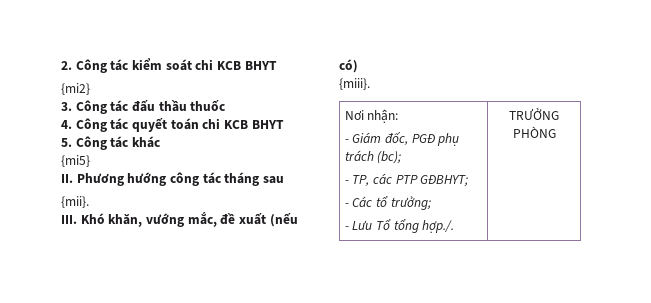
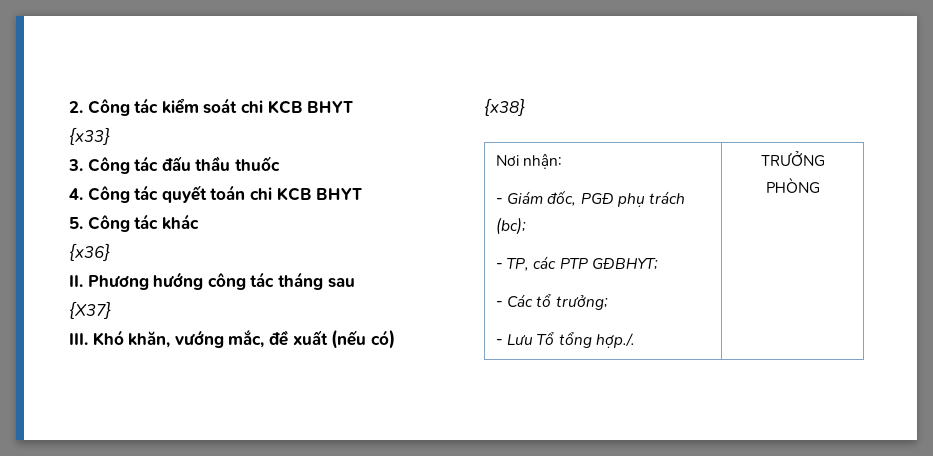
[61,83,90,95] {mi2} -> [69,127,110,145] {x33}
[61,155,90,167] {mi5} -> [69,243,110,261] {x36}
[61,196,89,208] {mii}. -> [69,301,111,319] {X37}
[339,78,370,90] {miii}. -> [484,98,525,116] {x38}

